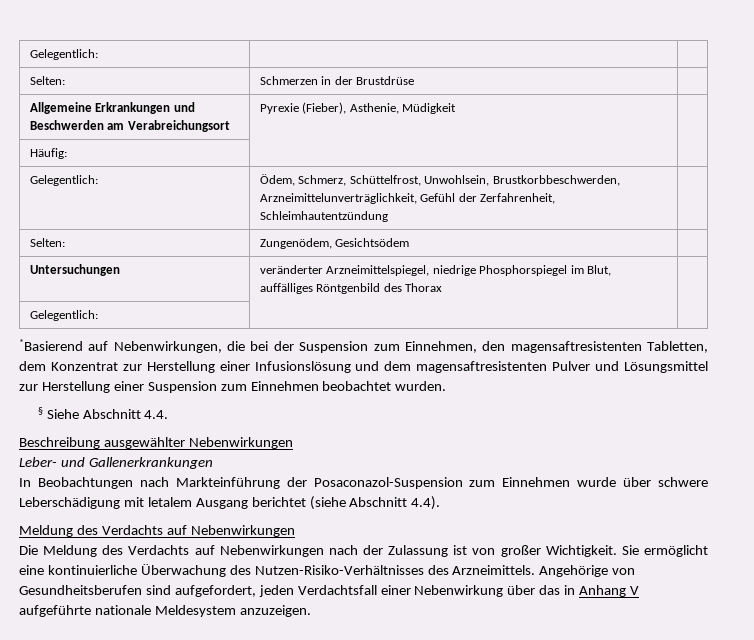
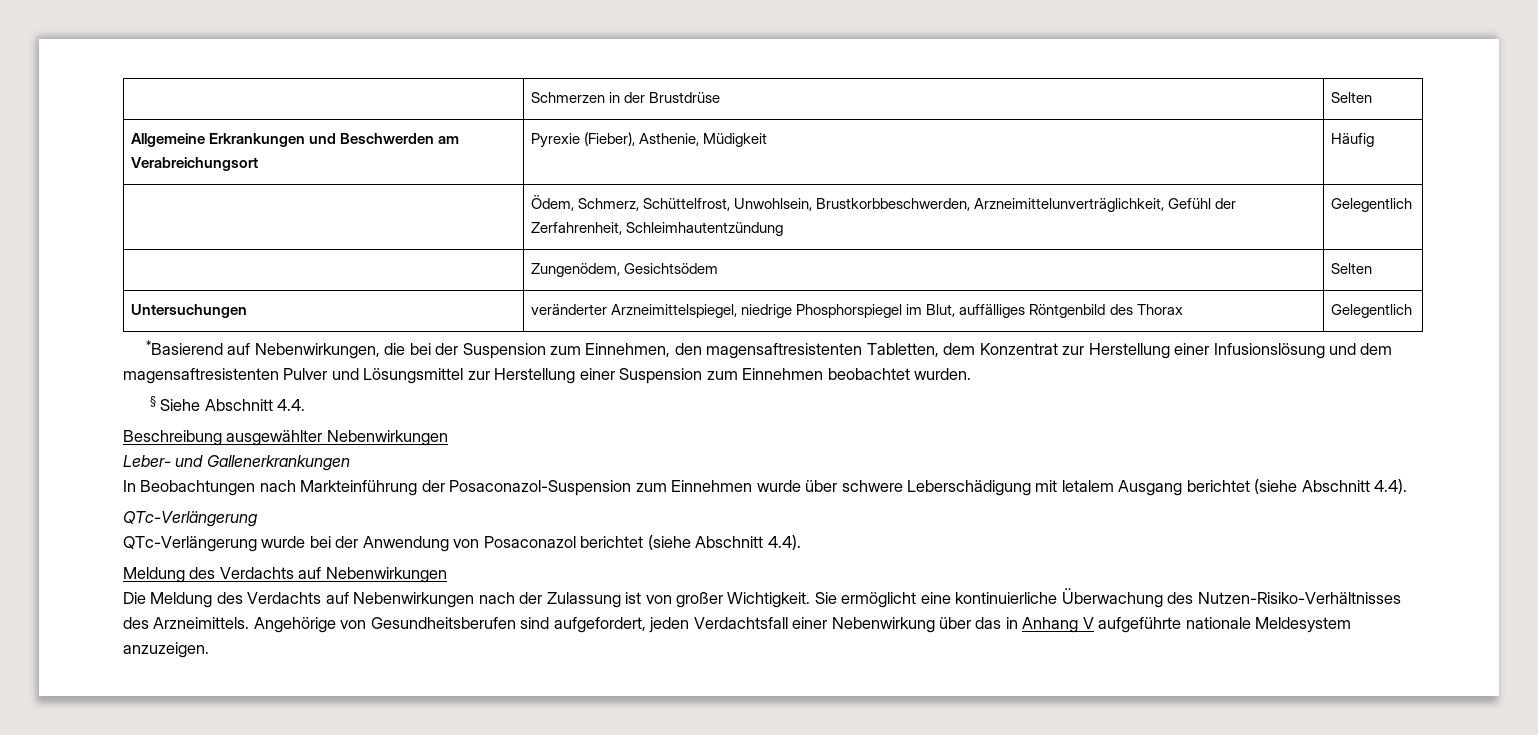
[29,49,98,60] [29,76,65,85] Gelegentlich: | | // Selten: -> (531, 97) none
(415, 80) none -> [1331,92,1373,103] Selten
[29,148,67,159] [29,175,98,186] // Häufig: | | // Gelegentlich: -> [1331,133,1375,147] Häufig //
[29,238,65,247] // Selten: -> [1331,198,1413,212] Gelegentlich //
(410, 242) none -> [1331,263,1373,274] Selten
[29,310,98,321] // Gelegentlich: | | -> [1331,304,1413,318] Gelegentlich
(441, 503) none -> [123,511,257,527] [123,535,801,552] // QTc-Verlängerung // QTc-Verlängerung wurde bei der Anwendung von Posaconazol berichtet (siehe Abschnitt 4.4).

